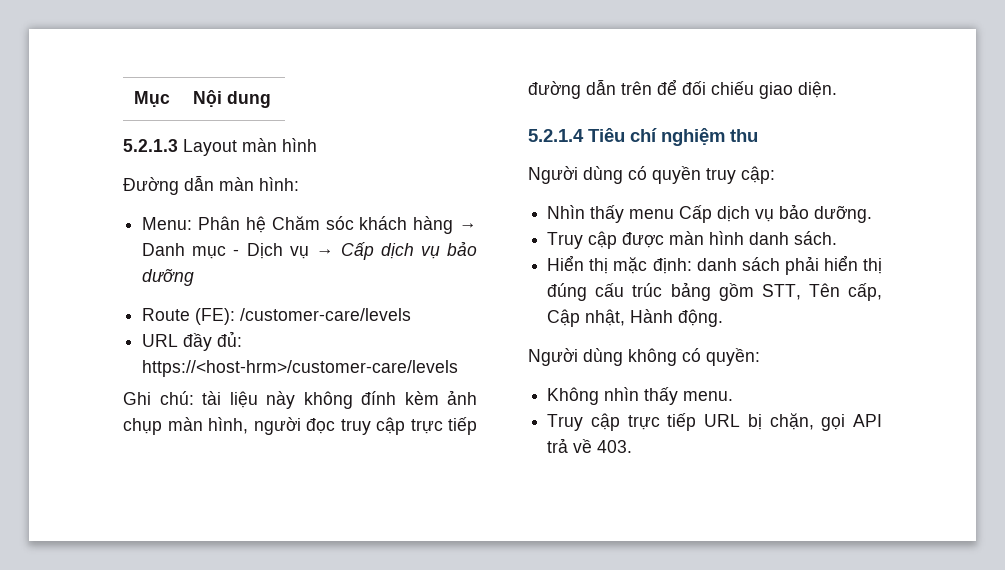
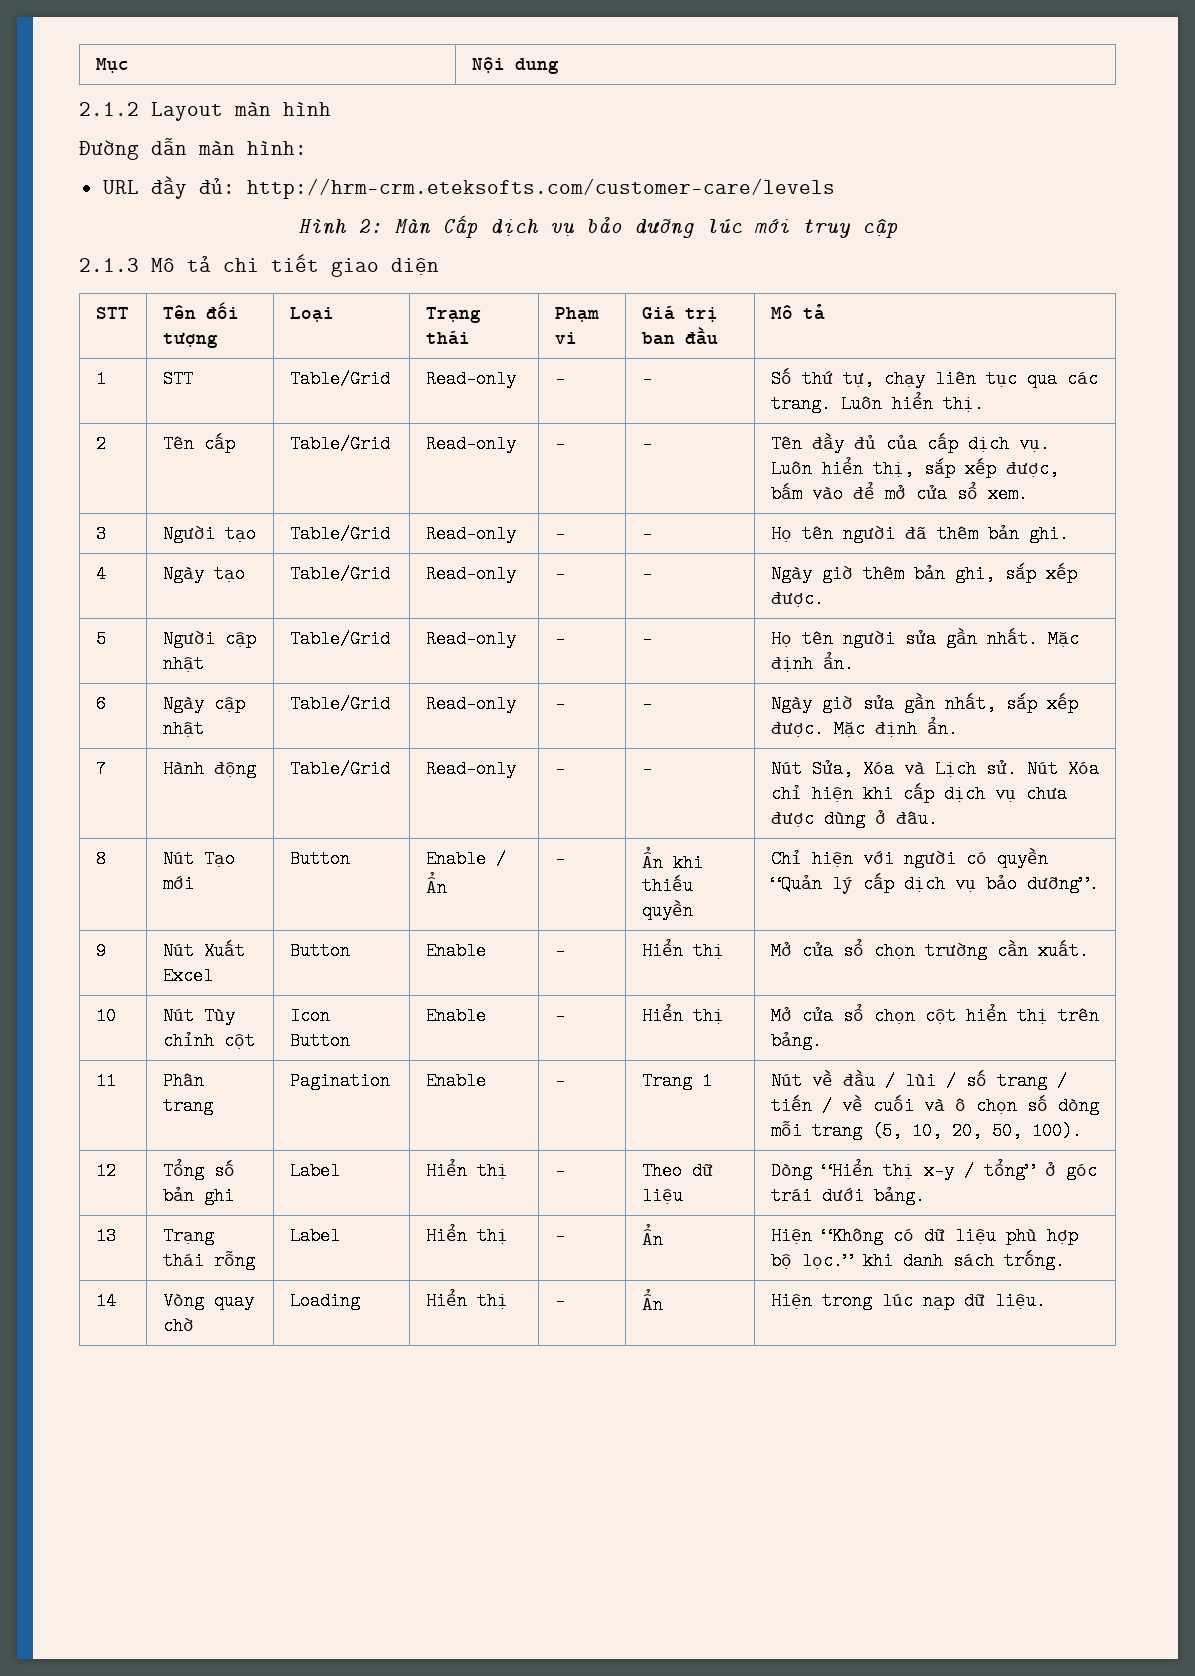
[123,139,178,152] 5.2.1.3 -> [79,102,139,116] 2.1.2
[142,216,477,234] [142,243,334,259] Menu: Phân hệ Chăm sóc khách hàng → Danh mục - Dịch vụ → -> [102,176,835,199] [297,219,431,235] URL đầy đủ: http://hrm-crm.eteksofts.com/customer-care/levels // Hình 2: Màn
[142,308,412,325] [142,331,243,351] [142,360,459,377] [123,390,477,409] [123,417,477,435] [528,79,837,99] [528,128,758,146] [528,166,775,184] [547,204,873,223] [547,231,838,249] [547,255,882,275] [547,282,882,301] [547,309,724,327] [528,348,760,366] [547,387,734,405] [547,413,882,431] [547,438,633,453] // Route (FE): /customer-care/levels // URL đầy đủ: https://<host-hrm>/customer-care/levels // Ghi chú: tài liệu này không đính kèm ảnh chụp màn hình, người đọc truy cập trực tiếp đường dẫn trên để đối chiếu giao diện. // 5.2.1.4 Tiêu chí nghiệm thu // Người dùng có quyền truy cập: // Nhìn thấy menu Cấp dịch vụ bảo dưỡng. // Truy cập được màn hình danh sách. // Hiển thị mặc định: danh sách phải hiển thị đúng cấu trúc bảng gồm STT, Tên cấp, Cập nhật, Hành động. // Người dùng không có quyền: // Không nhìn thấy menu. // Truy cập trực tiếp URL bị chặn, gọi API trả về 403. -> [705,218,898,238] [79,254,439,277] [95,307,129,319] [162,302,239,319] [162,332,218,348] [289,307,334,322] [425,307,481,323] [425,331,470,345] [554,307,599,322] [554,332,577,344] [641,306,718,322] [641,327,718,345] [770,304,825,320] [95,370,106,388] [162,370,193,388] [289,370,390,388] [425,370,516,388] [554,379,565,384] [641,379,652,384] [770,367,1098,388] [770,392,984,413] [95,435,106,453] [162,432,235,453] [289,435,390,453] [425,435,516,453] [554,444,565,449] [641,444,652,449] [770,432,1050,453] [770,457,1059,478] [770,482,1028,503] [95,525,106,543] [162,525,256,543] [289,525,390,543] [425,525,516,543] [554,534,565,539] [641,534,652,539] [770,525,1069,543] [95,565,106,583] [162,565,245,583] [289,565,390,583] [425,565,516,583] [554,574,565,579] [641,574,652,579] [770,562,1077,583] [770,590,824,608] [95,630,106,648] [162,630,256,648] [162,655,204,673] [289,630,390,648] [425,630,516,648] [554,639,565,644] [641,639,652,644] [770,627,1079,648] [770,652,854,673] [95,695,106,713] [162,695,245,713] [162,720,204,738] [289,695,390,713] [425,695,516,713] [554,704,565,709] [641,704,652,709] [770,692,1078,713] [770,717,958,738] [95,760,106,778] [162,760,256,778] [289,760,390,778] [425,760,516,778] [554,769,565,774] [641,769,652,774] [770,760,1099,778] [770,782,1067,803] [770,810,938,828] [95,850,106,868] [162,850,235,868] [162,875,194,893] [289,850,350,868] [425,850,506,868] [425,872,447,897] [554,859,565,864] [641,847,703,872] [641,874,693,895] [641,899,693,920] [770,847,1048,868] [770,872,1099,894] [95,942,106,960] [162,939,245,960] [162,967,213,985] [289,942,350,960] [425,942,486,960] [554,951,565,956] [641,939,724,960] [770,939,1089,960] [95,1007,116,1025] [162,1007,235,1025] [162,1032,255,1050] [289,1007,330,1025] [289,1032,350,1050] [425,1007,486,1025] [554,1016,565,1021] [641,1004,724,1025] [770,1004,1099,1025] [770,1032,822,1050] [95,1072,116,1090] [162,1072,204,1090] [162,1097,213,1115] [289,1072,390,1090] [425,1072,486,1090] [554,1081,565,1086] [641,1072,712,1090] [770,1069,1067,1090] [770,1094,1099,1115] [770,1121,1082,1140] [95,1162,116,1180] [162,1159,235,1180] [162,1187,234,1205] [289,1162,340,1180] [425,1159,508,1180] [554,1171,565,1176] [641,1162,713,1180] [641,1187,683,1205] [770,1159,1097,1180] [770,1187,925,1205] [95,1227,116,1245] [162,1227,214,1245] [162,1251,255,1270] [289,1227,340,1245] [425,1224,508,1245] [554,1236,565,1241] [641,1224,663,1249] [770,1227,1078,1245] [770,1249,1065,1270] [95,1292,116,1310] [162,1292,254,1310] [162,1317,194,1335] [289,1292,360,1310] [425,1289,508,1310] [554,1301,565,1306] [641,1289,663,1314] [770,1292,1046,1310] lúc mới truy cập // 2.1.3 Mô tả chi tiết giao diện // STT | Tên đối tượng | Loại | Trạng thái | Phạm vi | Giá trị ban đầu | Mô tả // 1 | STT | Table/Grid | Read-only | – | – | Số thứ tự, chạy liên tục qua các trang. Luôn hiển thị. // 2 | Tên cấp | Table/Grid | Read-only | – | – | Tên đầy đủ của cấp dịch vụ. Luôn hiển thị, sắp xếp được, bấm vào để mở cửa sổ xem. // 3 | Người tạo | Table/Grid | Read-only | – | – | Họ tên người đã thêm bản ghi. // 4 | Ngày tạo | Table/Grid | Read-only | – | – | Ngày giờ thêm bản ghi, sắp xếp được. // 5 | Người cập nhật | Table/Grid | Read-only | – | – | Họ tên người sửa gần nhất. Mặc định ẩn. // 6 | Ngày cập nhật | Table/Grid | Read-only | – | – | Ngày giờ sửa gần nhất, sắp xếp được. Mặc định ẩn. // 7 | Hành động | Table/Grid | Read-only | – | – | Nút Sửa, Xóa và Lịch sử. Nút Xóa chỉ hiện khi cấp dịch vụ chưa được dùng ở đâu. // 8 | Nút Tạo mới | Button | Enable / Ẩn | – | Ẩn khi thiếu quyền | Chỉ hiện với người có quyền “Quản lý cấp dịch vụ bảo dưỡng”. // 9 | Nút Xuất Excel | Button | Enable | – | Hiển thị | Mở cửa sổ chọn trường cần xuất. // 10 | Nút Tùy chỉnh cột | Icon Button | Enable | – | Hiển thị | Mở cửa sổ chọn cột hiển thị trên bảng. // 11 | Phân trang | Pagination | Enable | – | Trang 1 | Nút về đầu / lùi / số trang / tiến / về cuối và ô chọn số dòng mỗi trang (5, 10, 20, 50, 100). // 12 | Tổng số bản ghi | Label | Hiển thị | – | Theo dữ liệu | Dòng “Hiển thị x–y / tổng” ở góc trái dưới bảng. // 13 | Trạng thái rỗng | Label | Hiển thị | – | Ẩn | Hiện “Không có dữ liệu phù hợp bộ lọc.” khi danh sách trống. // 14 | Vòng quay chờ | Loading | Hiển thị | – | Ẩn | Hiện trong lúc nạp dữ liệu.

